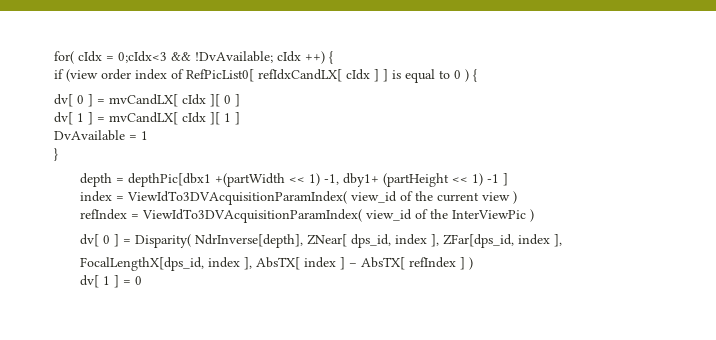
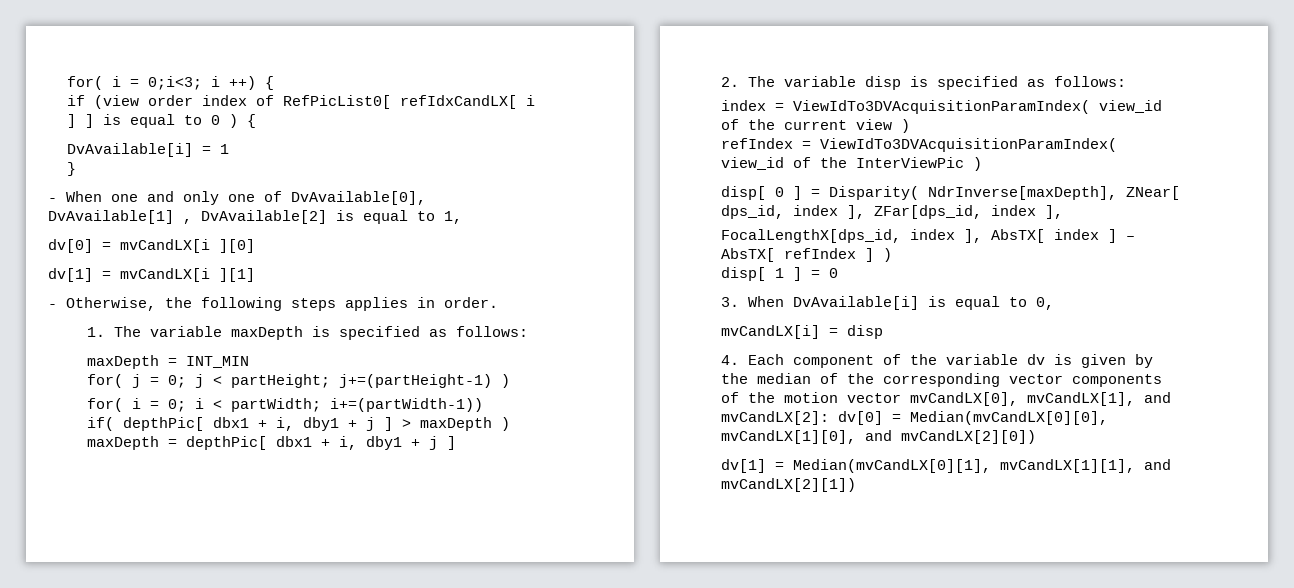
[54,51,302,64] for( cIdx = 0;cIdx<3 && !DvAvailable; cIdx -> [67,76,221,90] for( i = 0;i<3; i
[346,69,371,80] cIdx -> [526,95,536,106] i
[54,94,241,107] [54,112,241,125] [54,130,149,141] [54,148,59,161] [80,173,509,187] dv[ 0 ] = mvCandLX[ cIdx ][ 0 ] // dv[ 1 ] = mvCandLX[ cIdx ][ 1 ] // DvAvailable = 1 // } // depth = depthPic[dbx1 +(partWidth << 1) -1, dby1+ (partHeight << 1) -1 ] -> [67,143,230,157] [67,162,77,176] [48,191,426,205] [48,210,462,224] [48,239,255,253] [48,268,255,282] [48,297,498,311] [86,326,528,340] [86,355,249,369] [86,374,510,388] [86,398,483,412] [86,417,510,431] [86,436,456,450] [720,76,1126,90] DvAvailable[i] = 1 // } // - When one and only one of DvAvailable[0], DvAvailable[1] , DvAvailable[2] is equal to 1, // dv[0] = mvCandLX[i ][0] // dv[1] = mvCandLX[i ][1] // - Otherwise, the following steps applies in order. // 1. The variable maxDepth is specified as follows: // maxDepth = INT_MIN // for( j = 0; j < partHeight; j+=(partHeight-1) ) // for( i = 0; i < partWidth; i+=(partWidth-1)) // if( depthPic[ dbx1 + i, dby1 + j ] > maxDepth ) maxDepth = depthPic[ dbx1 + i, dby1 + j ] // 2. The variable disp is specified as follows:
[80,234,100,247] dv[ -> [720,186,766,200] disp[
[195,234,304,248] NdrInverse[depth], -> [927,186,1117,200] NdrInverse[maxDepth],
[80,275,100,288] dv[ -> [720,267,766,281] disp[
(143, 280) none -> [720,296,1054,310] [720,325,883,339] [720,354,1153,368] [720,373,1162,387] [720,392,1171,406] [720,411,1108,425] [720,430,1036,444] [720,459,1171,473] [720,478,856,492] // 3. When DvAvailable[i] is equal to 0, // mvCandLX[i] = disp // 4. Each component of the variable dv is given by the median of the corresponding vector components of the motion vector mvCandLX[0], mvCandLX[1], and mvCandLX[2]: dv[0] = Median(mvCandLX[0][0], mvCandLX[1][0], and mvCandLX[2][0]) // dv[1] = Median(mvCandLX[0][1], mvCandLX[1][1], and mvCandLX[2][1])

